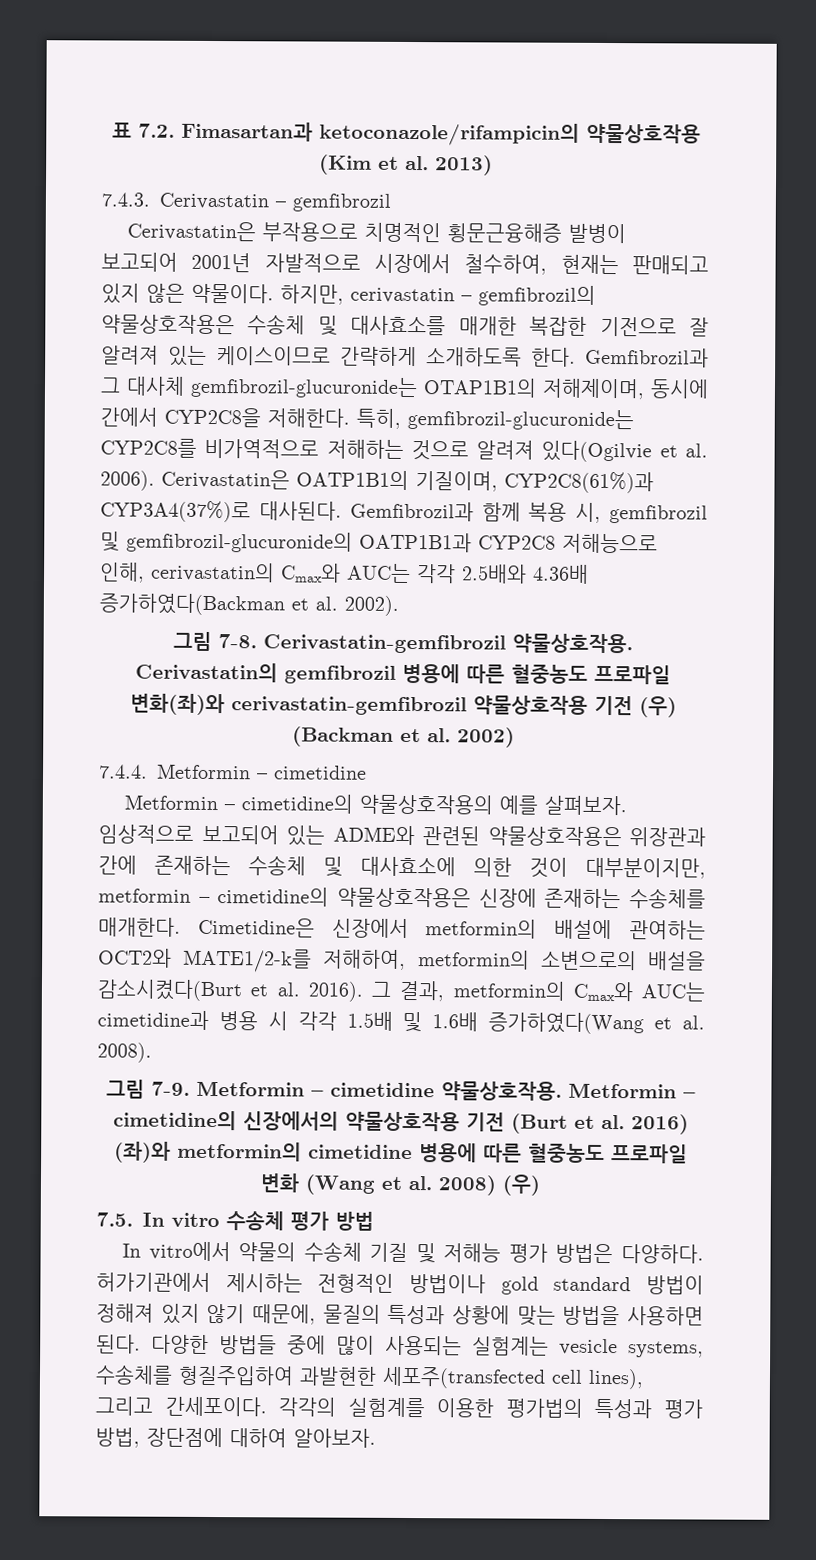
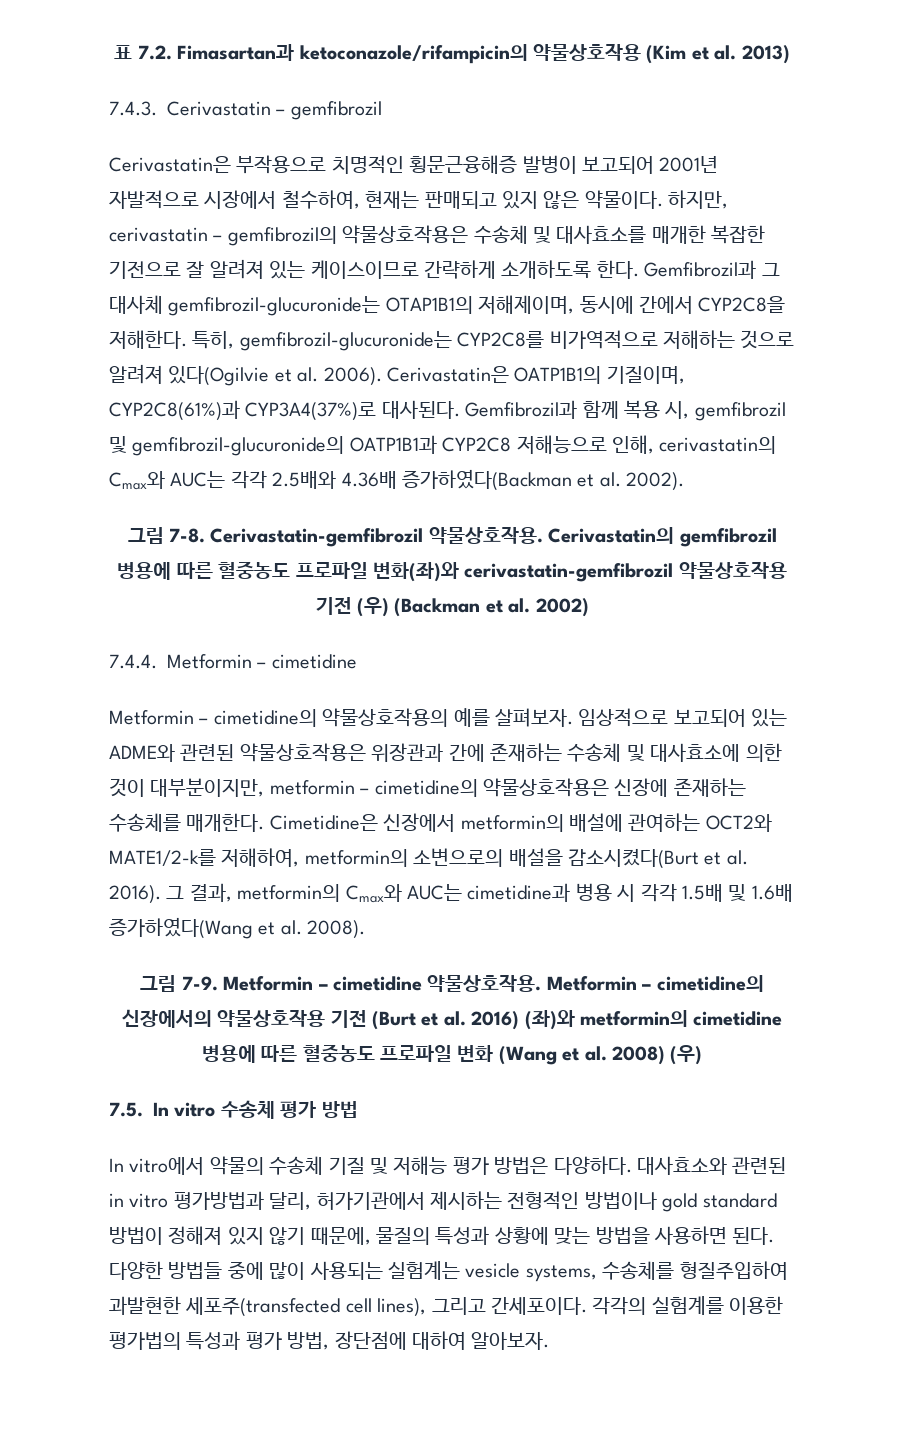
(704, 1254) none -> [636,1156,787,1175] [109,1191,312,1210] 대사효소와 관련된 in vitro 평가방법과 달리,

